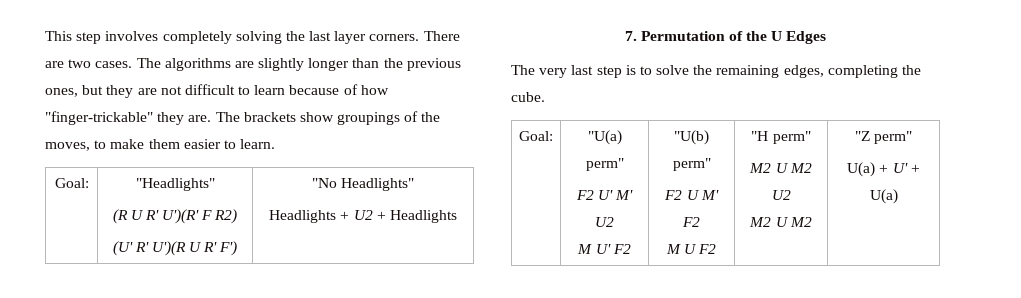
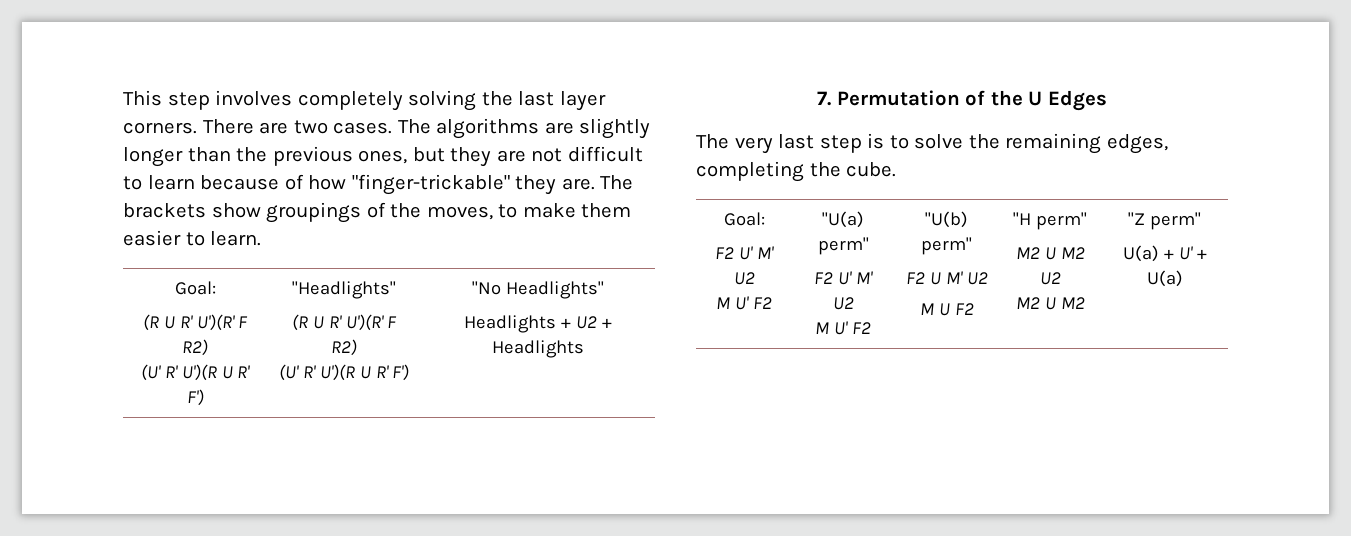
(89, 183) none -> [142,314,249,331] [182,339,208,356] [140,364,251,381] [186,389,204,406] // (R U R' U')(R' F R2) // (U' R' U')(R U R' F')
(553, 136) none -> [715,246,774,260] [733,272,755,285] [716,296,772,310] // F2 U' M' U2 // M U' F2
[682,217,700,227] F2 -> [966,272,988,285] U2

